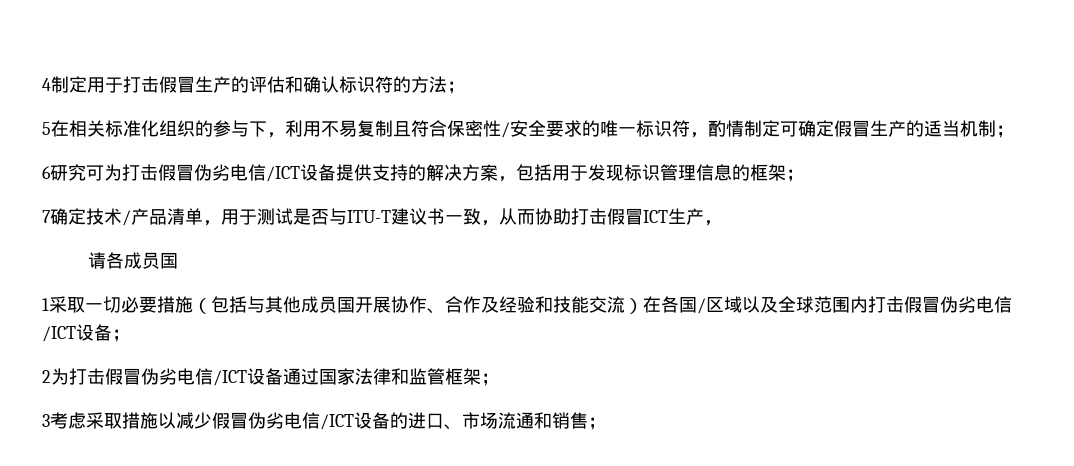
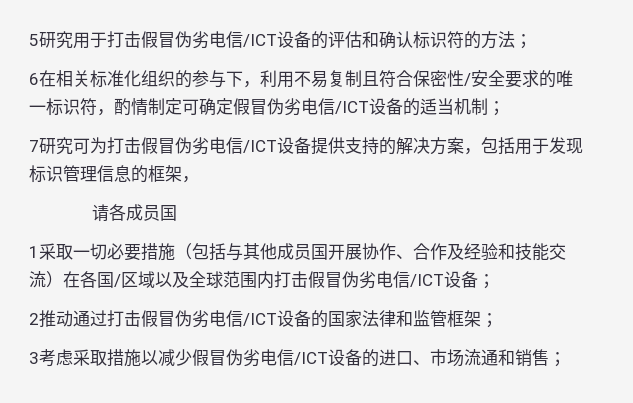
[42,76,87,93] 4制定 -> [29,31,73,49] 5研究
[195,76,231,93] 生产 -> [175,31,311,49] 伪劣电信/ICT设备
[42,122,51,135] 5 -> [29,73,39,85] 6
[870,120,906,137] 生产 -> [267,98,403,116] 伪劣电信/ICT设备
[42,166,51,179] 6 -> [29,140,39,152] 7
[786,169,804,182] [42,208,704,226] ； // 7确定技术/产品清单，用于测试是否与ITU-T建议书一致，从而协助打击假冒ICT生产 -> (182, 173) none
[51,368,319,386] 为打击假冒伪劣电信/ICT设备通过 -> [39,310,328,328] 推动通过打击假冒伪劣电信/ICT设备的

